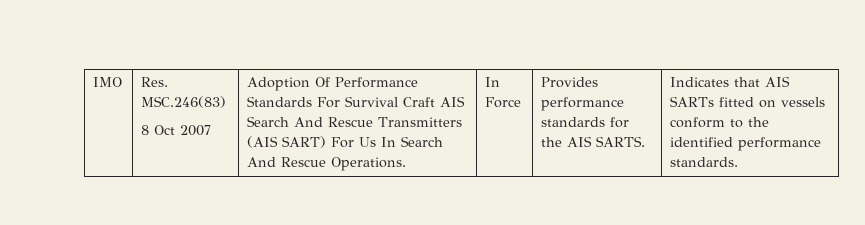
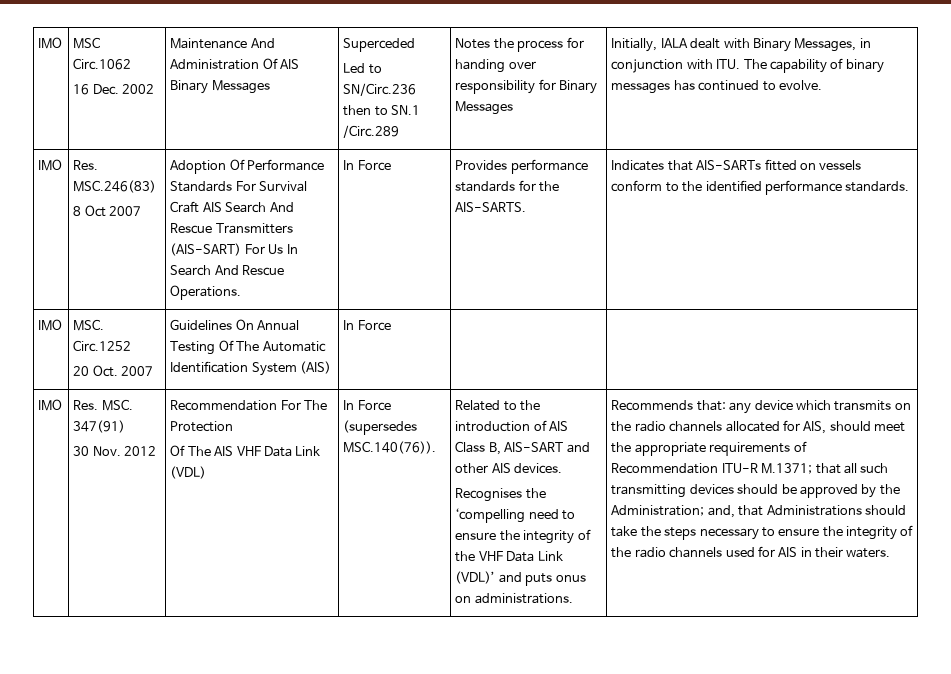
[93,77,123,87] IMO -> [38,37,63,49] [73,37,101,49] [73,58,132,70] [73,84,155,95] [170,38,275,49] [170,58,300,70] [170,80,270,94] [343,38,416,52] [343,63,382,74] [343,83,417,96] [343,105,421,116] [343,125,400,138] [455,37,584,52] [455,59,536,73] [455,79,598,94] [455,101,514,115] [611,38,871,52] [611,58,884,73] [611,80,822,94] [38,159,63,171] IMO | MSC Circ.1062 // 16 Dec. 2002 | Maintenance And Administration Of AIS Binary Messages | Superceded // Led to SN/Circ.236 then to SN.1 /Circ.289 | Notes the process for handing over responsibility for Binary Messages | Initially, IALA dealt with Binary Messages, in conjunction with ITU. The capability of binary messages has continued to evolve. // IMO
[247,136,327,148] (AIS SART) -> [170,243,242,256] (AIS-SART)
[567,136,646,147] AIS SARTS. -> [455,202,527,212] AIS-SARTS.
[765,76,791,87] [670,96,715,107] AIS SARTs -> [696,160,762,170] AIS-SARTs
(739, 162) none -> [38,319,63,331] [73,319,105,331] [73,340,132,352] [73,365,154,377] [170,319,300,331] [170,340,326,355] [170,361,332,376] [343,320,391,331] [38,399,63,411] [73,399,133,411] [73,420,126,433] [73,446,157,456] [170,400,328,411] [170,421,234,432] [170,445,321,457] [170,466,207,479] [343,400,391,411] [343,420,418,435] [343,441,437,454] [455,400,541,411] [455,420,569,432] [455,441,590,455] [455,463,563,474] [455,488,546,502] [455,508,576,523] [455,529,591,544] [455,551,563,562] [455,571,586,586] [455,593,573,604] [611,400,911,414] [611,420,906,434] [611,441,807,456] [611,463,889,474] [611,484,900,498] [611,505,906,518] [611,525,914,540] [611,546,891,558] // IMO | MSC. Circ.1252 // 20 Oct. 2007 | Guidelines On Annual Testing Of The Automatic Identification System (AIS) | In Force | | // IMO | Res. MSC. 347(91) // 30 Nov. 2012 | Recommendation For The Protection // Of The AIS VHF Data Link (VDL) | In Force (supersedes MSC.140(76)). | Related to the introduction of AIS Class B, AIS-SART and other AIS devices. // Recognises the ‘compelling need to ensure the integrity of the VHF Data Link (VDL)’ and puts onus on administrations. | Recommends that: any device which transmits on the radio channels allocated for AIS, should meet the appropriate requirements of Recommendation ITU-R M.1371; that all such transmitting devices should be approved by the Administration; and, that Administrations should take the steps necessary to ensure the integrity of the radio channels used for AIS in their waters.

